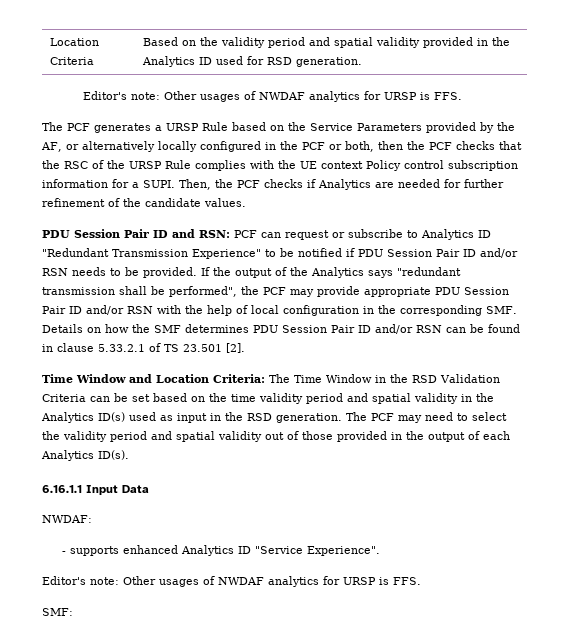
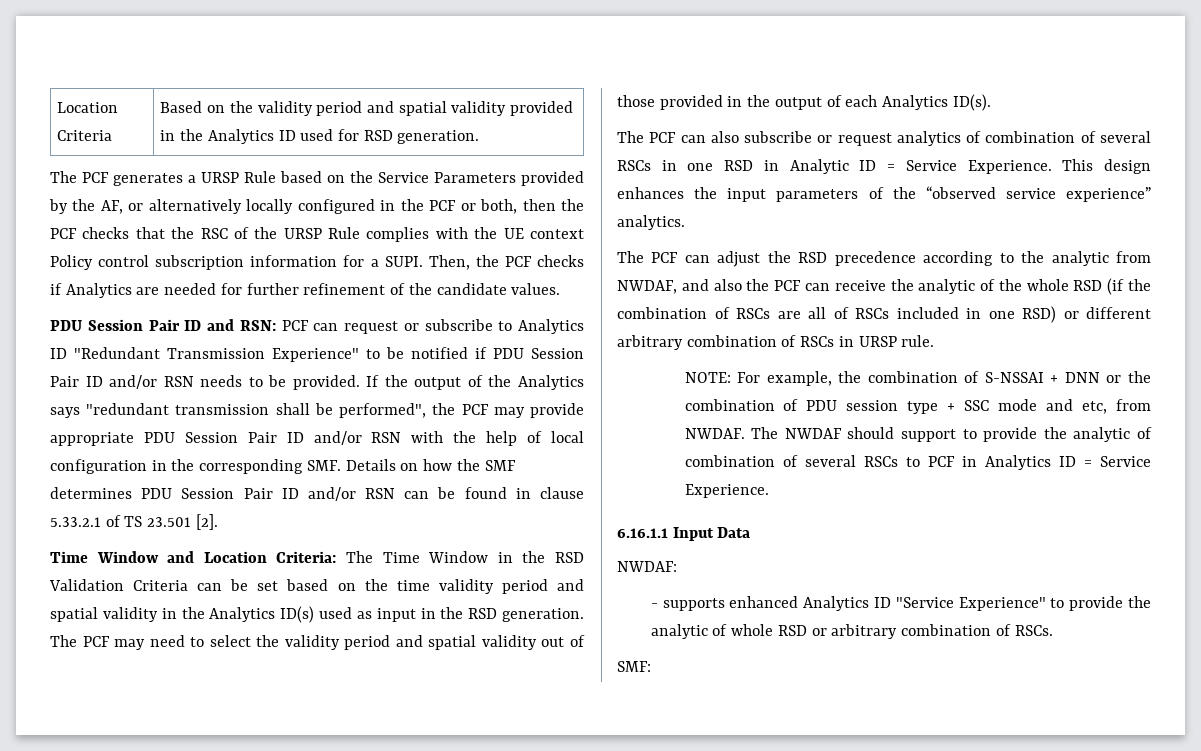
[82,91,462,102] // Editor's note: Other usages of NWDAF analytics for URSP is FFS. -> (480, 137) none
(129, 455) none -> [617,131,1151,146] [617,159,1151,174] [617,186,1151,202] [617,215,685,230] [617,251,1151,267] [617,278,1151,295] [617,306,1151,323] [617,335,935,350] [684,371,1151,386] [684,399,1151,414] [684,427,1152,442] [684,455,1151,470] [684,484,769,498] // The PCF can also subscribe or request analytics of combination of several RSCs in one RSD in Analytic ID = Service Experience. This design enhances the input parameters of the “observed service experience” analytics. // The PCF can adjust the RSD precedence according to the analytic from NWDAF, and also the PCF can receive the analytic of the whole RSD (if the combination of RSCs are all of RSCs included in one RSD) or different arbitrary combination of RSCs in URSP rule. // NOTE: For example, the combination of S-NSSAI + DNN or the combination of PDU session type + SSC mode and etc, from NWDAF. The NWDAF should support to provide the analytic of combination of several RSCs to PCF in Analytics ID = Service Experience.
[307,546,381,556] [42,576,421,587] Experience". // Editor's note: Other usages of NWDAF analytics for URSP is FFS. -> [958,596,1151,611] [650,624,1053,639] Experience" to provide the analytic of whole RSD or arbitrary combination of RSCs.

